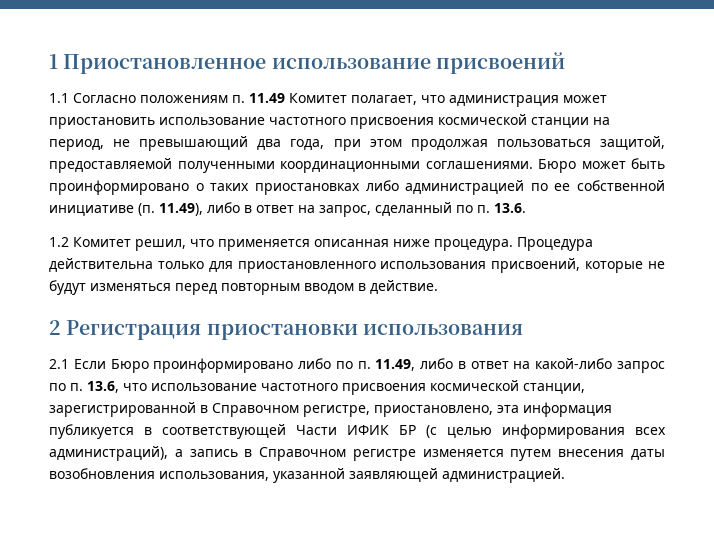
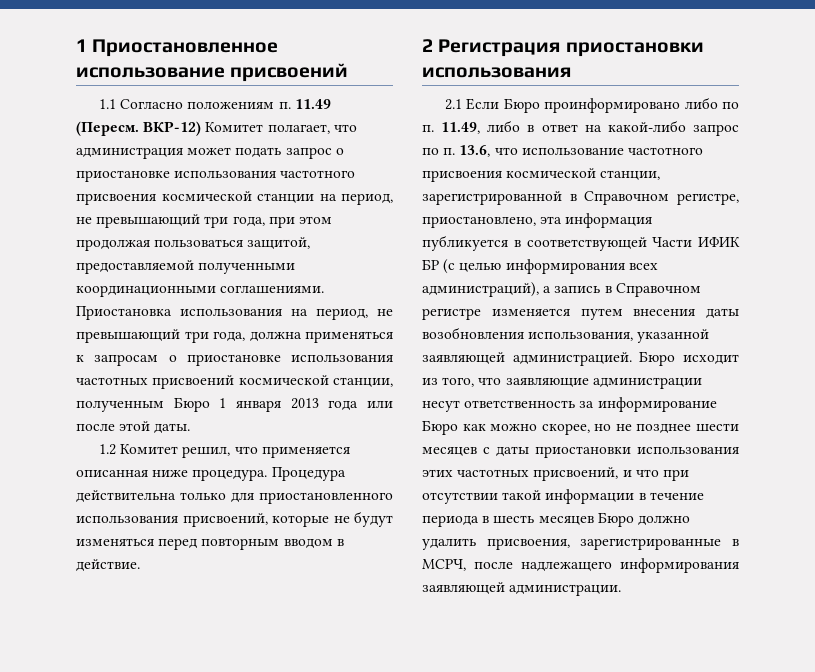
(285, 98) none -> [76,121,202,136] (Пересм. ВКР-12)
[49,117,265,129] приостановить использование -> [235,147,344,159] [76,170,277,182] подать запрос о приостановке использования
[257,139,282,150] два -> [204,216,229,228] три
[538,158,665,173] [49,180,665,195] [49,202,526,217] Бюро может быть проинформировано о таких приостановках либо администрацией по ее собственной инициативе (п. 11.49), либо в ответ на запрос, сделанный по п. 13.6. -> [76,306,393,320] [76,329,393,343] [76,354,393,366] [76,375,393,389] [76,397,393,412] [76,421,191,434] Приостановка использования на период, не превышающий три года, должна применяться к запросам о приостановке использования частотных присвоений космической станции, полученным Бюро 1 января 2013 года или после этой даты.
(565, 475) none -> [639,351,739,366] [422,377,702,389] [422,397,717,412] [422,420,739,435] [422,446,739,458] [422,467,689,481] [422,489,704,504] [422,512,690,527] [422,538,739,550] [422,558,739,573] [422,582,622,596] Бюро исходит из того, что заявляющие администрации несут ответственность за информирование Бюро как можно скорее, но не позднее шести месяцев с даты приостановки использования этих частотных присвоений, и что при отсутствии такой информации в течение периода в шесть месяцев Бюро должно удалить присвоения, зарегистрированные в МСРЧ, после надлежащего информирования заявляющей администрации.

